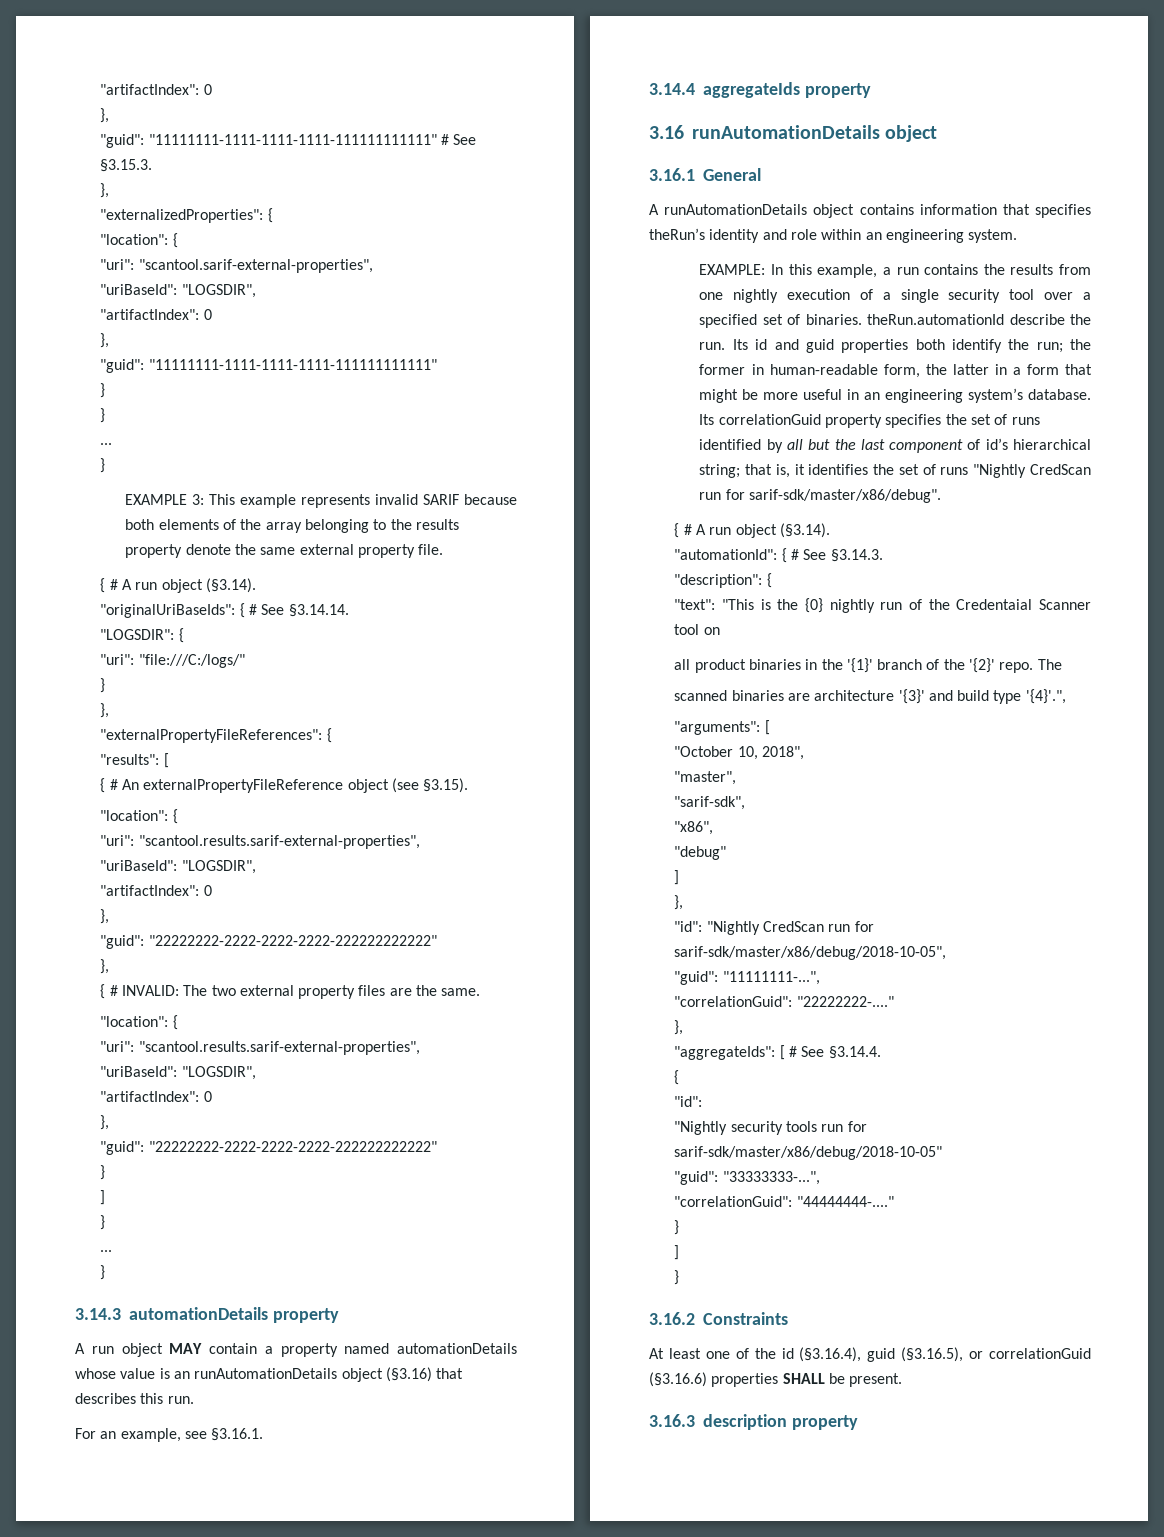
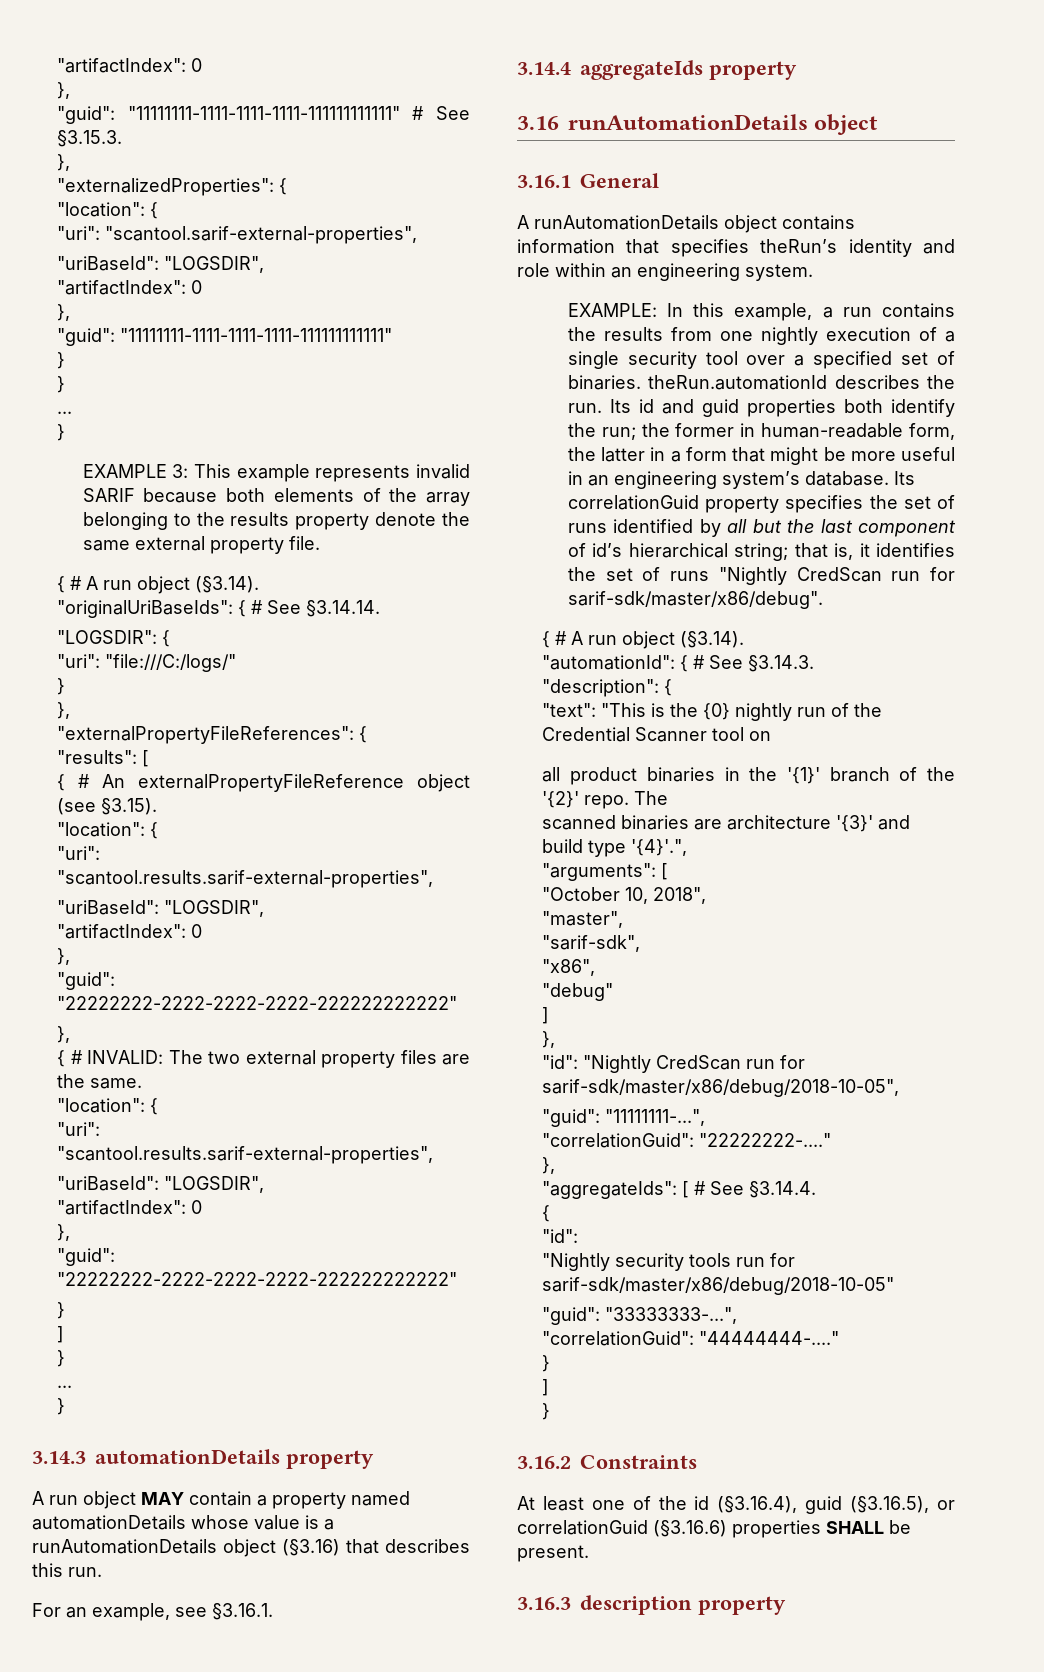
[173,1371,190,1379] an -> [324,1519,334,1530] a
[1009,314,1065,325] describe -> [834,375,920,389] describes
[956,599,1033,610] Credentaial -> [542,727,631,742] Credential

